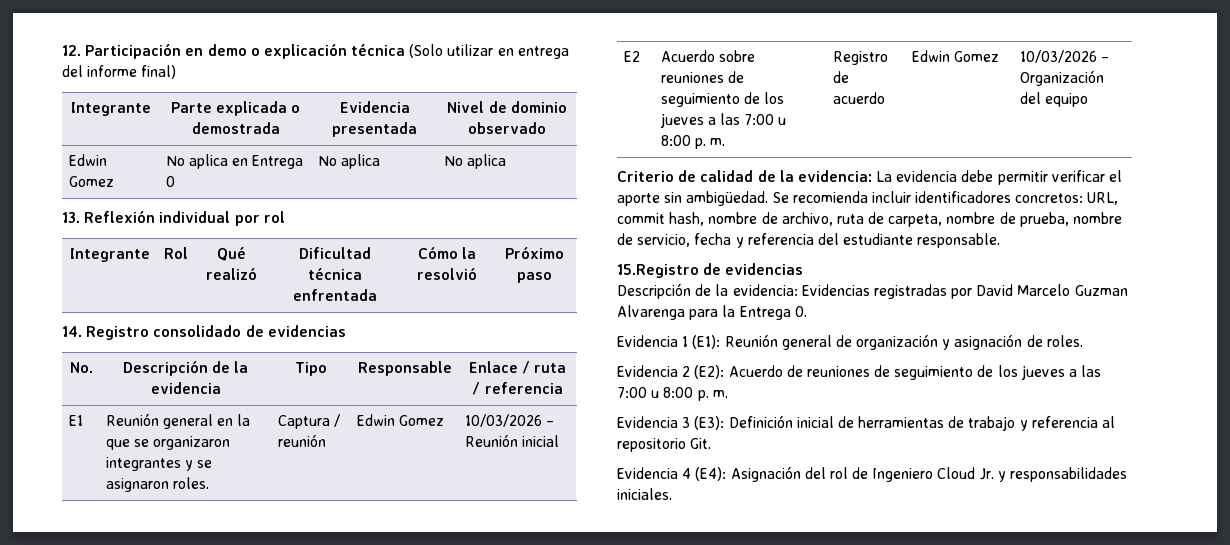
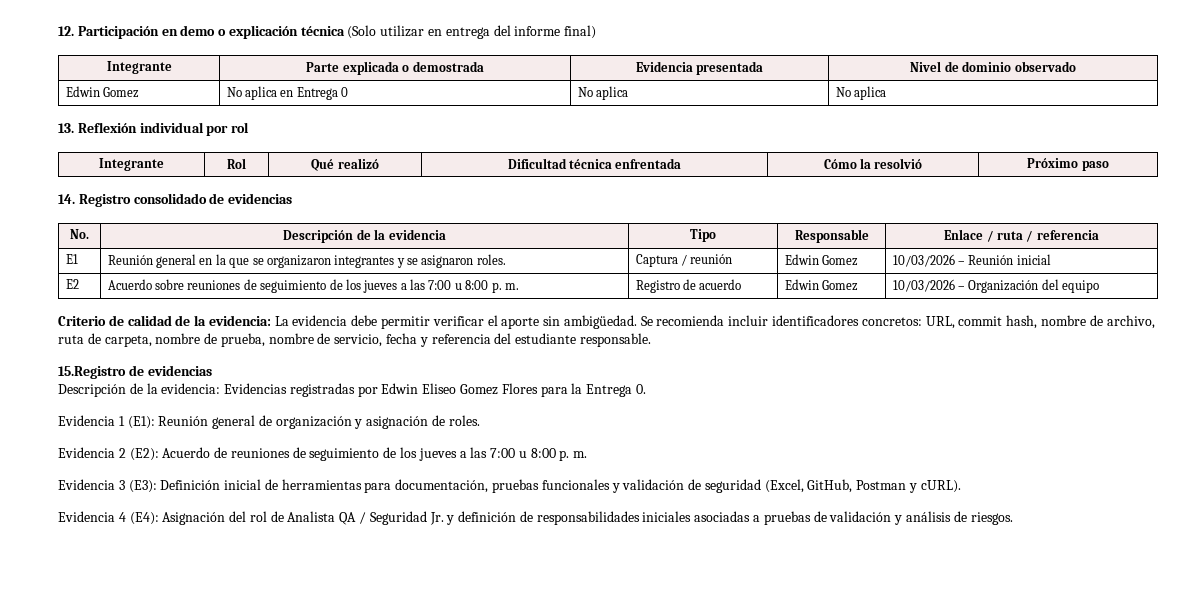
[976,284,1128,296] [617,305,685,320] David Marcelo Guzman Alvarenga -> [381,383,538,395] Edwin Eliseo Gomez Flores
[948,416,1116,431] [617,438,712,452] de trabajo y referencia al repositorio Git. -> [364,479,961,493] para documentación, pruebas funcionales y validación de seguridad (Excel, GitHub, Postman y cURL).
[872,467,1128,482] [617,488,672,500] Ingeniero Cloud Jr. y responsabilidades iniciales. -> [287,511,1013,525] Analista QA / Seguridad Jr. y definición de responsabilidades iniciales asociadas a pruebas de validación y análisis de riesgos.

